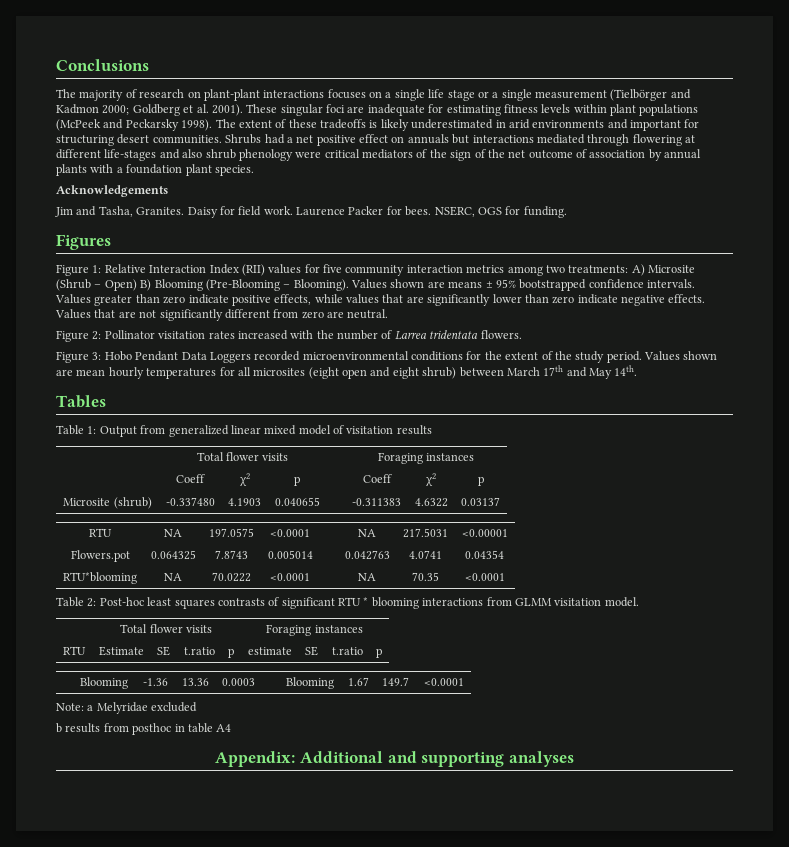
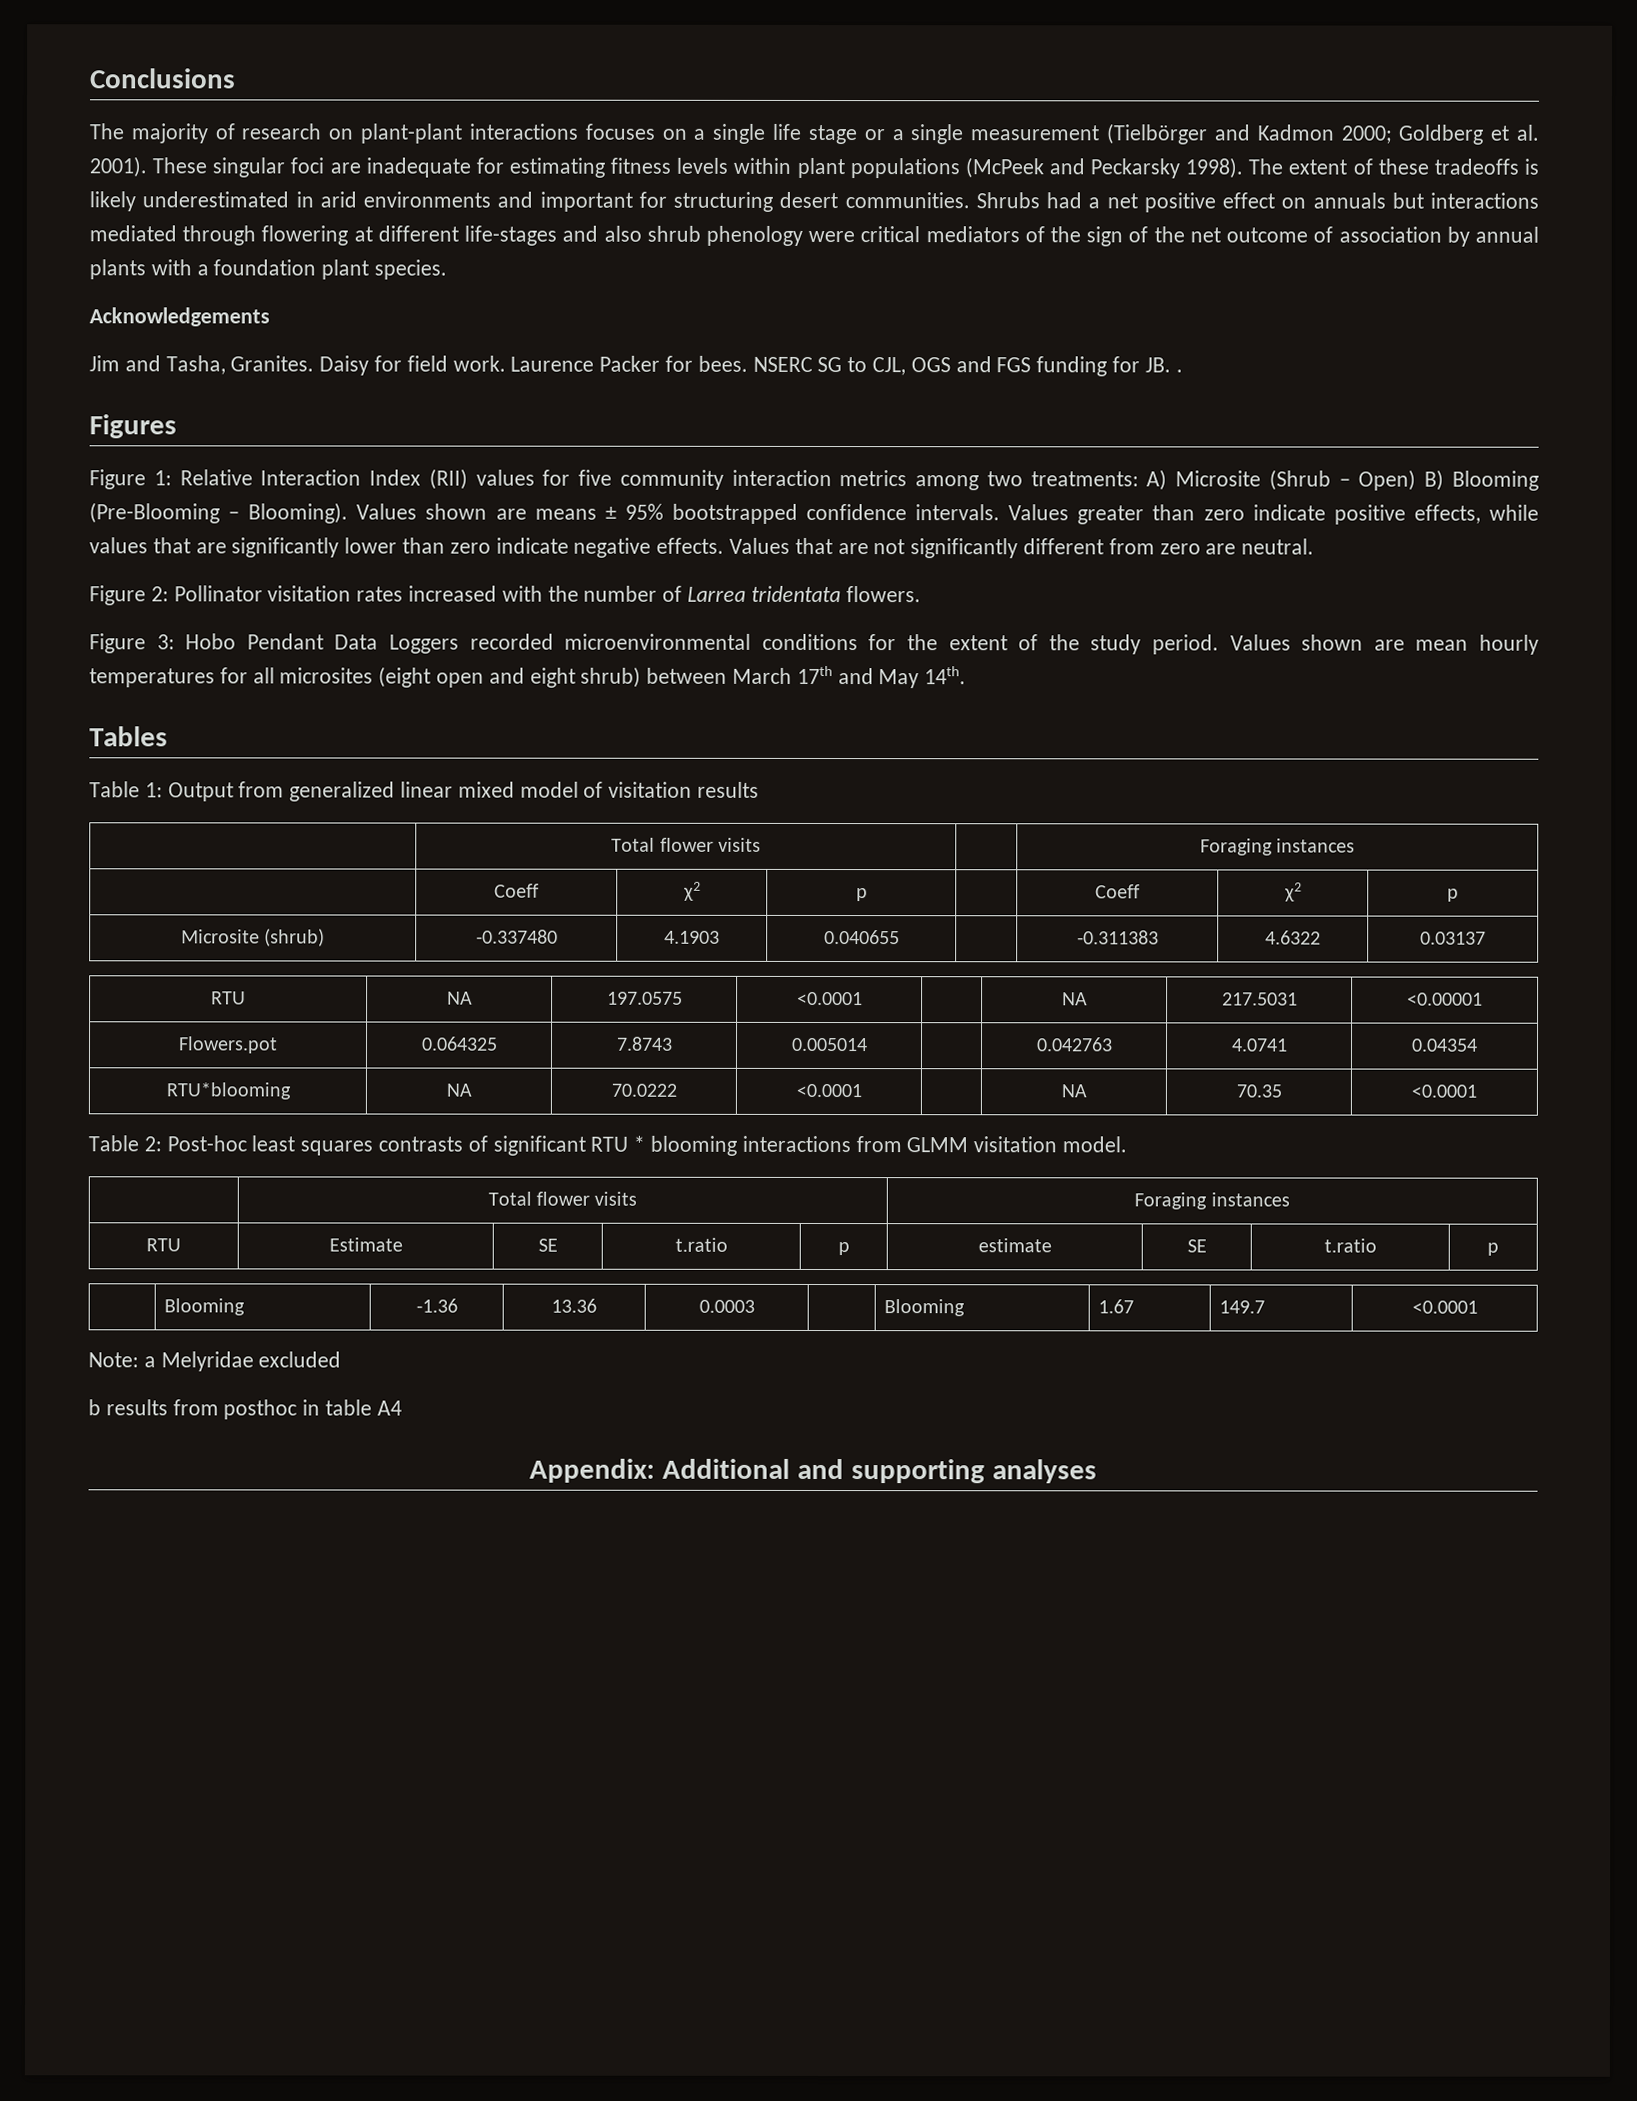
[434,206,567,218] NSERC, OGS for funding. -> [752,356,1183,377] NSERC SG to CJL, OGS and FGS funding for JB. .

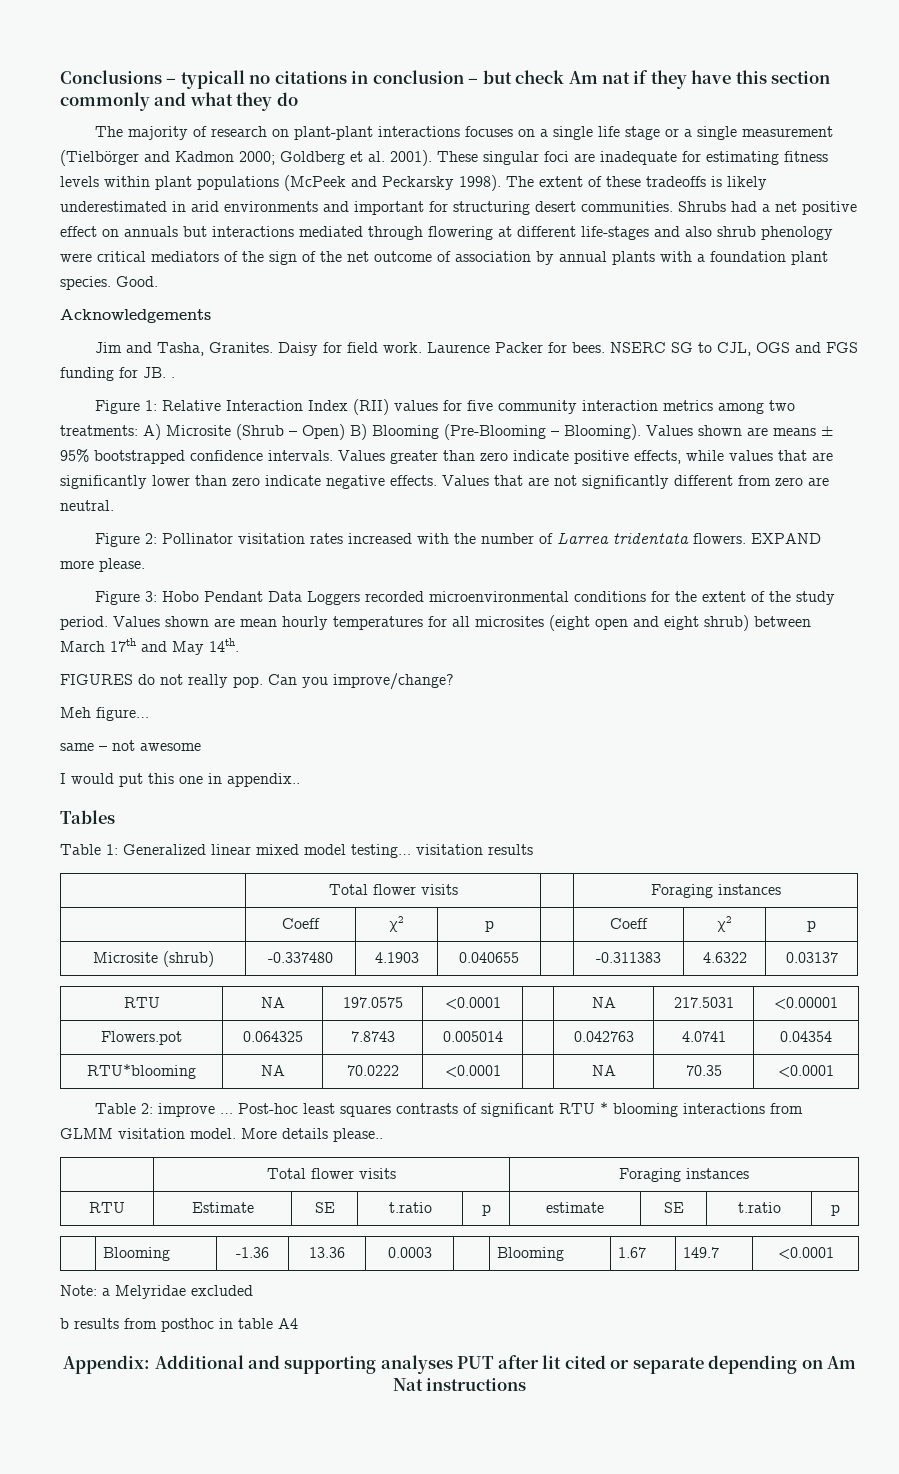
(236, 78) none -> [166,70,831,89] [60,92,298,111] – typicall no citations in conclusion – but check Am nat if they have this section commonly and what they do
(448, 269) none -> [116,276,158,287] Good.
[89,414,177,439] // Figures -> (175, 377) none
(921, 594) none -> [750,533,821,544] [60,558,145,572] EXPAND more please.
(967, 675) none -> [60,673,454,690] [60,707,149,721] [60,740,201,751] [60,773,300,787] // FIGURES do not really pop. Can you improve/change? // Meh figure… // same – not awesome // I would put this one in appendix..
[167,781,396,802] Output from generalized -> [123,844,206,855] Generalized
[583,781,604,798] of -> [351,844,411,858] testing…
(162, 1144) none -> [157,1103,233,1117] improve …
(1128, 1144) none -> [241,1128,383,1142] More details please..
(1097, 1471) none -> [457,1355,856,1374] [392,1378,527,1391] PUT after lit cited or separate depending on Am Nat instructions

